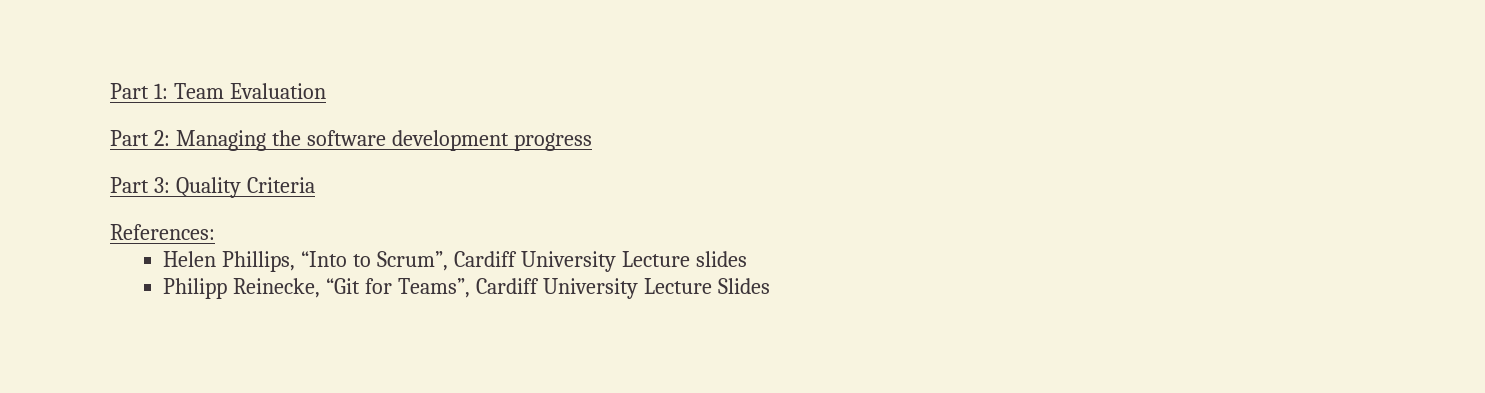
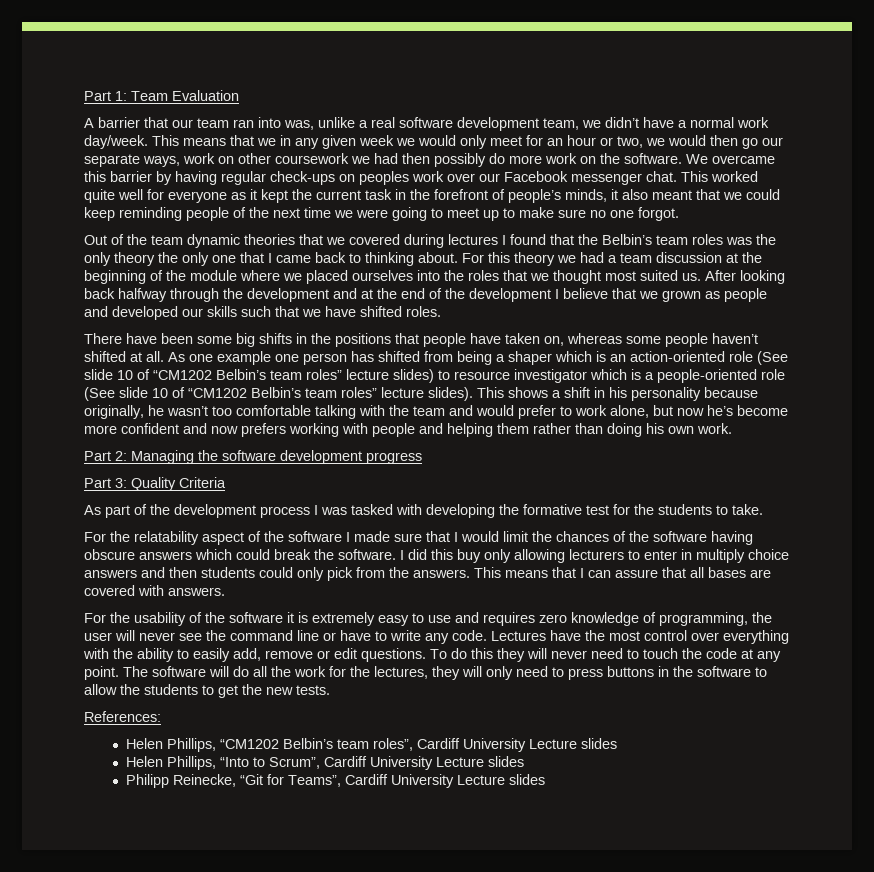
(326, 91) none -> [84,117,769,131] [84,135,783,149] [84,153,775,167] [84,171,758,185] [84,189,780,203] [84,207,679,221] [84,234,776,248] [84,252,762,266] [84,270,785,284] [84,288,767,302] [84,306,441,320] [84,333,758,347] [84,351,788,365] [84,369,785,383] [84,387,758,401] [84,405,788,419] [84,423,732,437] // A barrier that our team ran into was, unlike a real software development team, we didn’t have a normal work day/week. This means that we in any given week we would only meet for an hour or two, we would then go our separate ways, work on other coursework we had then possibly do more work on the software. We overcame this barrier by having regular check-ups on peoples work over our Facebook messenger chat. This worked quite well for everyone as it kept the current task in the forefront of people’s minds, it also meant that we could keep reminding people of the next time we were going to meet up to make sure no one forgot. // Out of the team dynamic theories that we covered during lectures I found that the Belbin’s team roles was the only theory the only one that I came back to thinking about. For this theory we had a team discussion at the beginning of the module where we placed ourselves into the roles that we thought most suited us. After looking back halfway through the development and at the end of the development I believe that we grown as people and developed our skills such that we have shifted roles. // There have been some big shifts in the positions that people have taken on, whereas some people haven’t shifted at all. As one example one person has shifted from being a shaper which is an action-oriented role (See slide 10 of “CM1202 Belbin’s team roles” lecture slides) to resource investigator which is a people-oriented role (See slide 10 of “CM1202 Belbin’s team roles” lecture slides). This shows a shift in his personality because originally, he wasn’t too comfortable talking with the team and would prefer to work alone, but now he’s become more confident and now prefers working with people and helping them rather than doing his own work.
[110,224,215,240] References: -> [84,504,763,518] [84,531,753,545] [84,549,789,563] [84,567,771,581] [84,585,225,596] [84,612,772,626] [84,630,789,644] [83,648,781,662] [84,666,767,680] [84,684,330,698] [84,711,161,722] [125,738,617,752] As part of the development process I was tasked with developing the formative test for the students to take. // For the relatability aspect of the software I made sure that I would limit the chances of the software having obscure answers which could break the software. I did this buy only allowing lecturers to enter in multiply choice answers and then students could only pick from the answers. This means that I can assure that all bases are covered with answers. // For the usability of the software it is extremely easy to use and requires zero knowledge of programming, the user will never see the command line or have to write any code. Lectures have the most control over everything with the ability to easily add, remove or edit questions. To do this they will never need to touch the code at any point. The software will do all the work for the lectures, they will only need to press buttons in the software to allow the students to get the new tests. // References: // Helen Phillips, “CM1202 Belbin’s team roles”, Cardiff University Lecture slides
[717,278,770,294] Slides -> [508,774,545,785] slides

